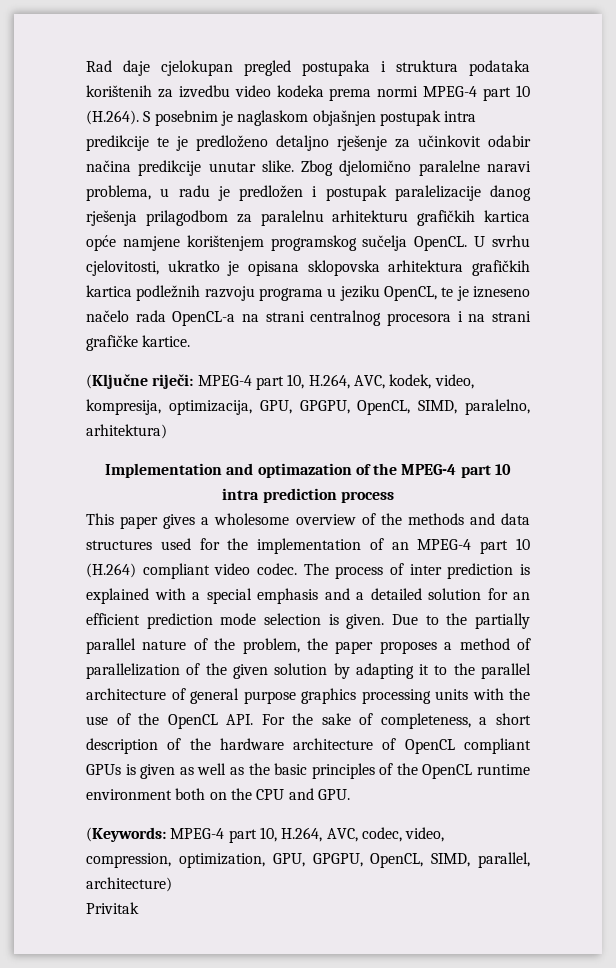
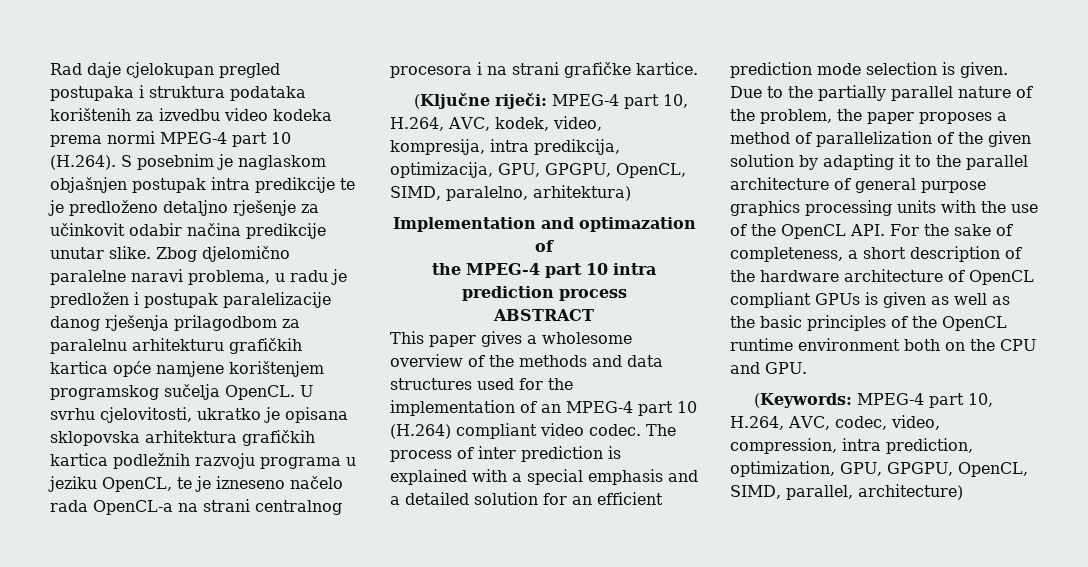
(161, 407) none -> [490,139,620,155] intra predikcija,
(371, 469) none -> (554, 246) //
(394, 497) none -> [493,309,594,321] // ABSTRACT
(171, 860) none -> [842,438,973,454] intra prediction,
[86,902,139,914] // Privitak -> (963, 492) none

